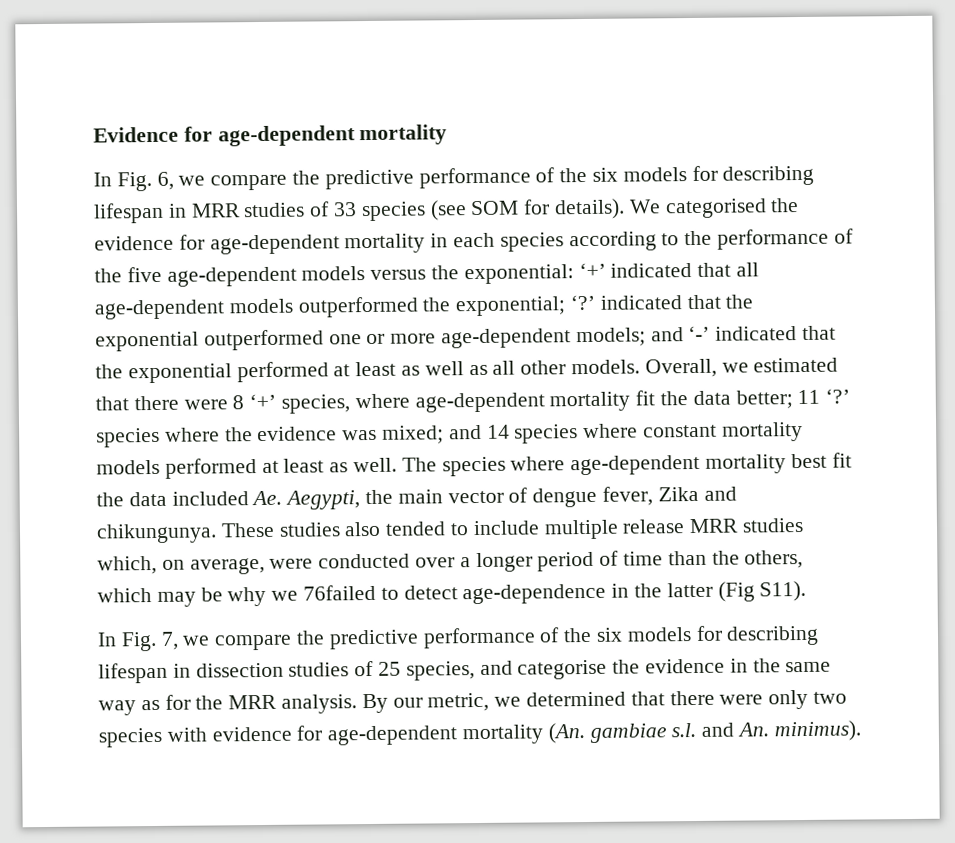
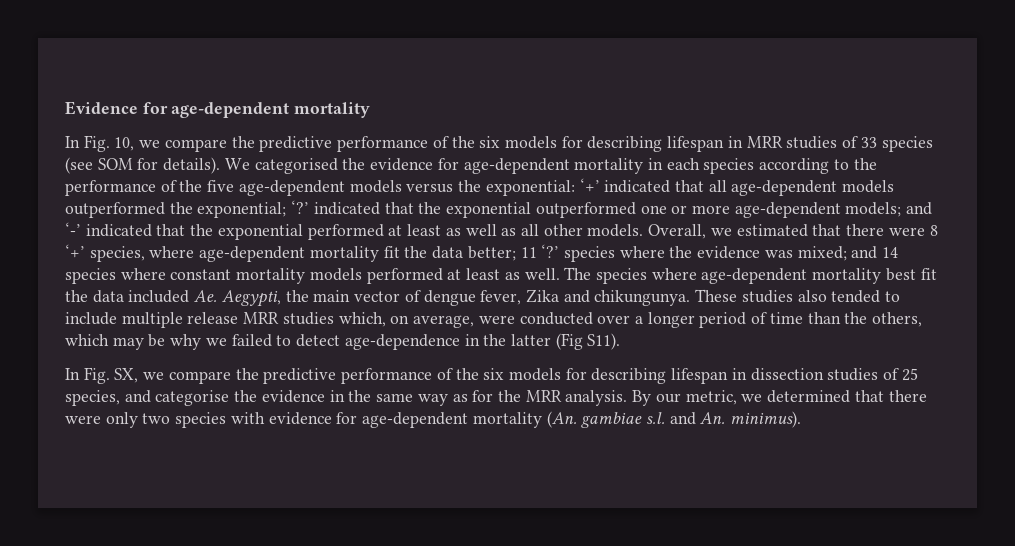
[156,171,174,190] 6, -> [114,137,135,151] 10,
[303,584,377,601] 76failed -> [231,334,272,347] failed
[160,631,179,650] 7, -> [114,368,139,383] SX,

